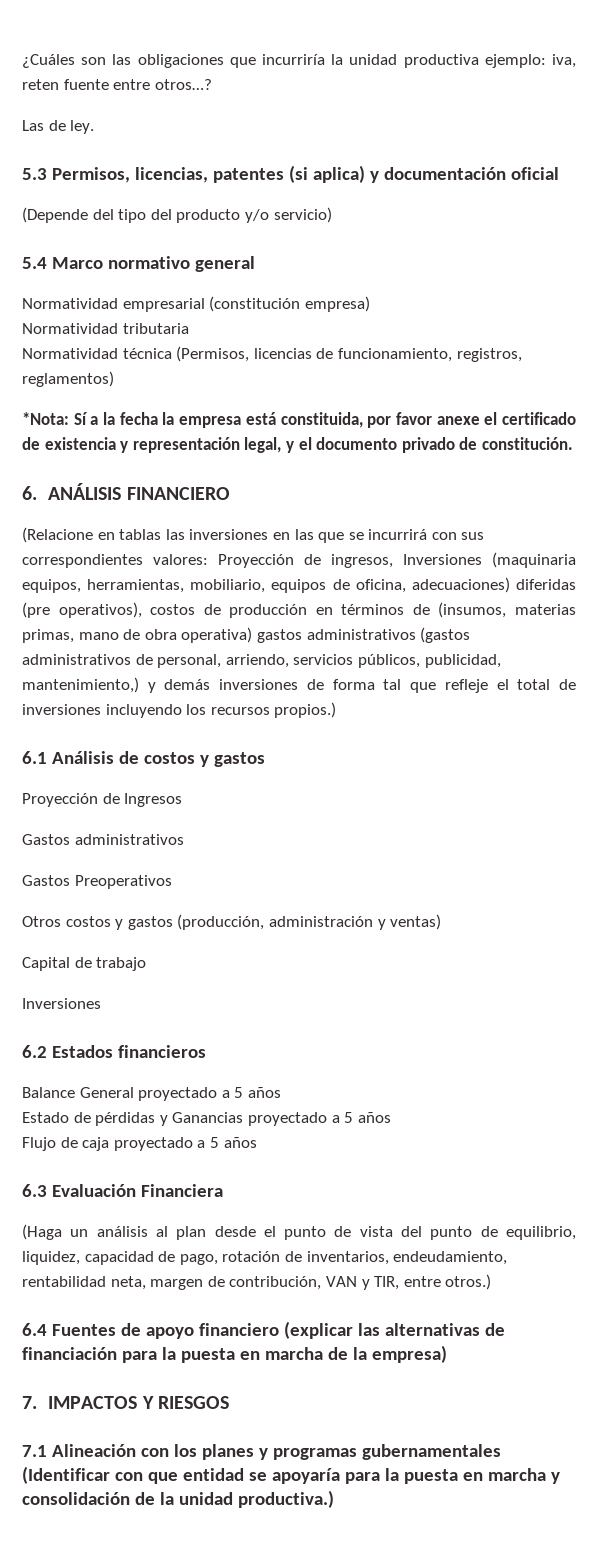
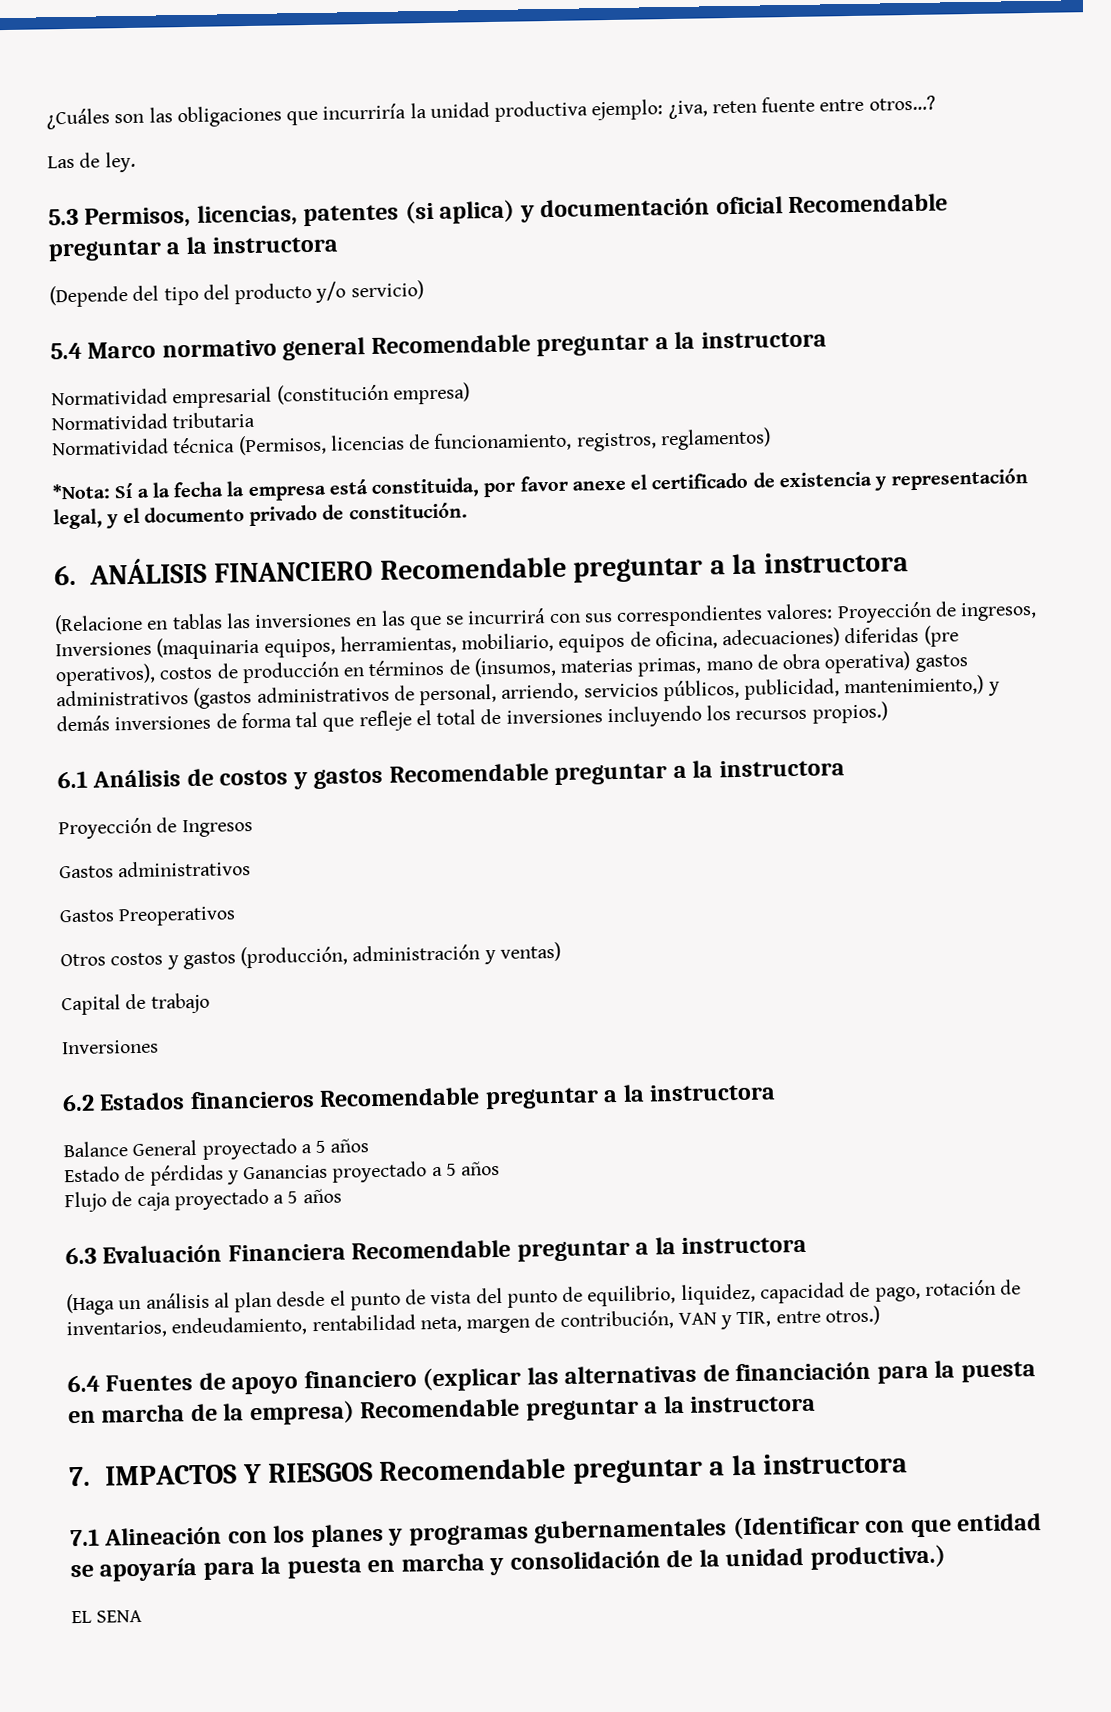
[552,54,576,68] iva, -> [667,100,708,120] ¿iva,
(559, 173) none -> [788,193,949,214] [48,235,339,262] Recomendable preguntar a la instructora
(255, 264) none -> [370,330,827,357] Recomendable preguntar a la instructora
(230, 493) none -> [379,551,909,583] Recomendable preguntar a la instructora
(265, 759) none -> [388,759,845,786] Recomendable preguntar a la instructora
(206, 1051) none -> [319,1083,777,1110] Recomendable preguntar a la instructora
(223, 1190) none -> [351,1235,808,1262] Recomendable preguntar a la instructora
(447, 1354) none -> [360,1394,817,1421] Recomendable preguntar a la instructora
(229, 1402) none -> [379,1452,909,1484] Recomendable preguntar a la instructora
(334, 1499) none -> [71,1609,143,1624] // EL SENA

